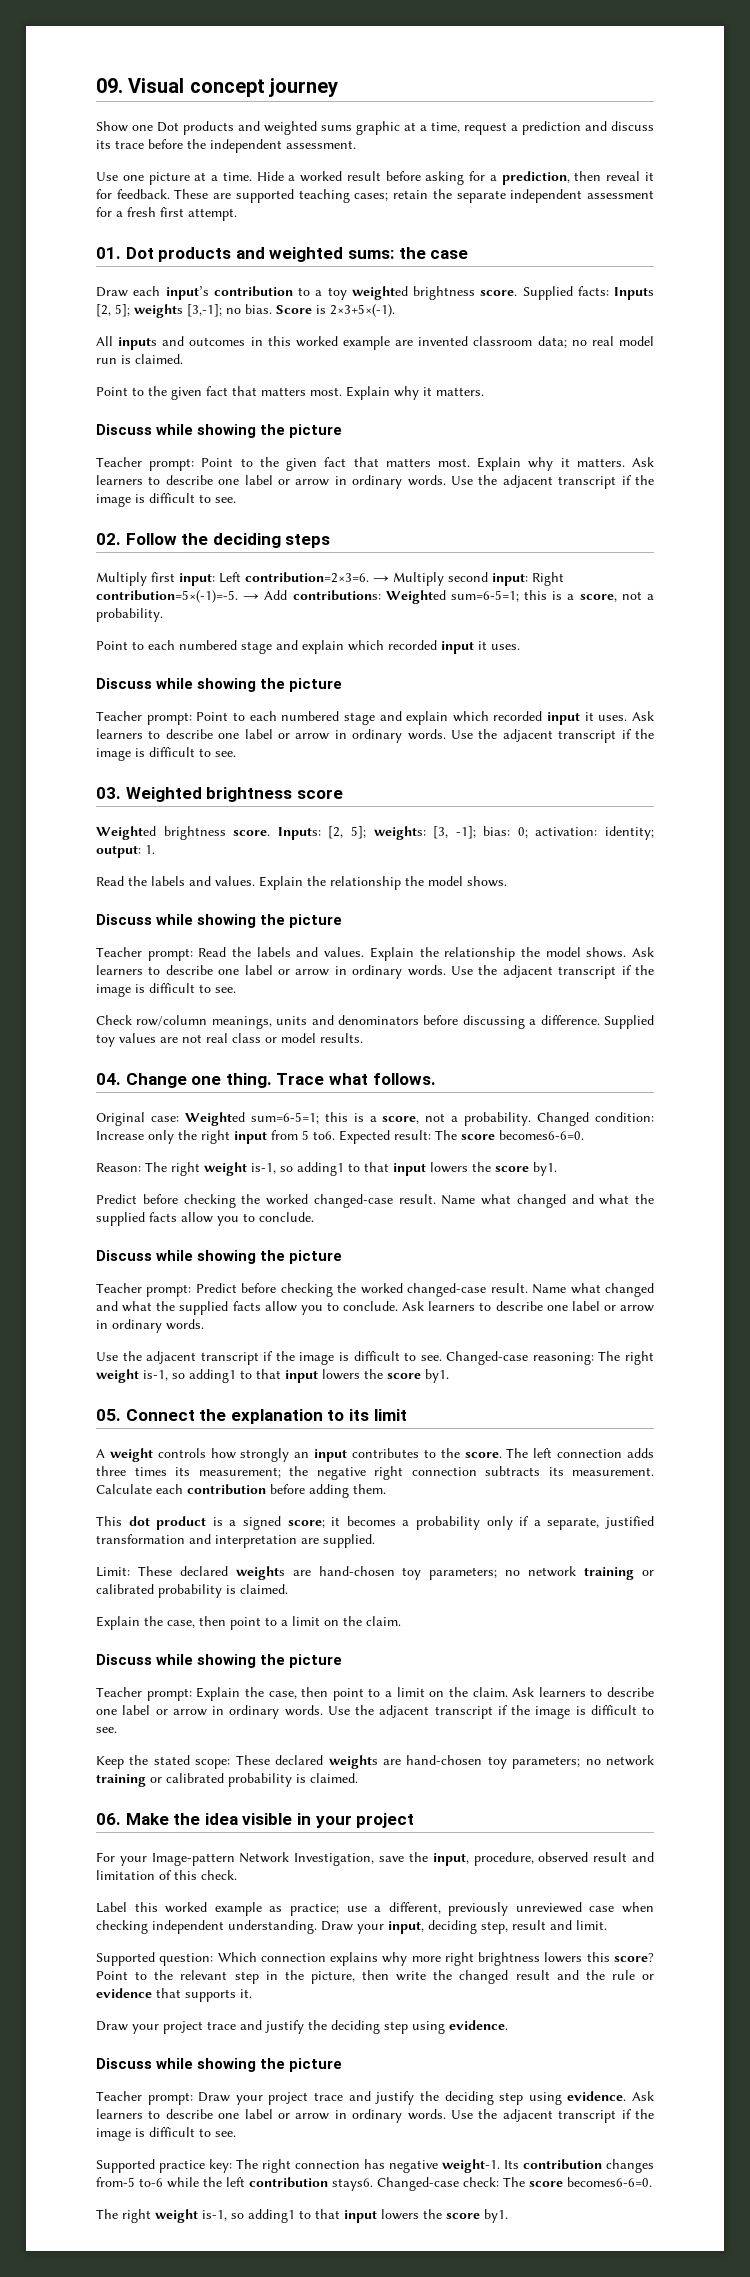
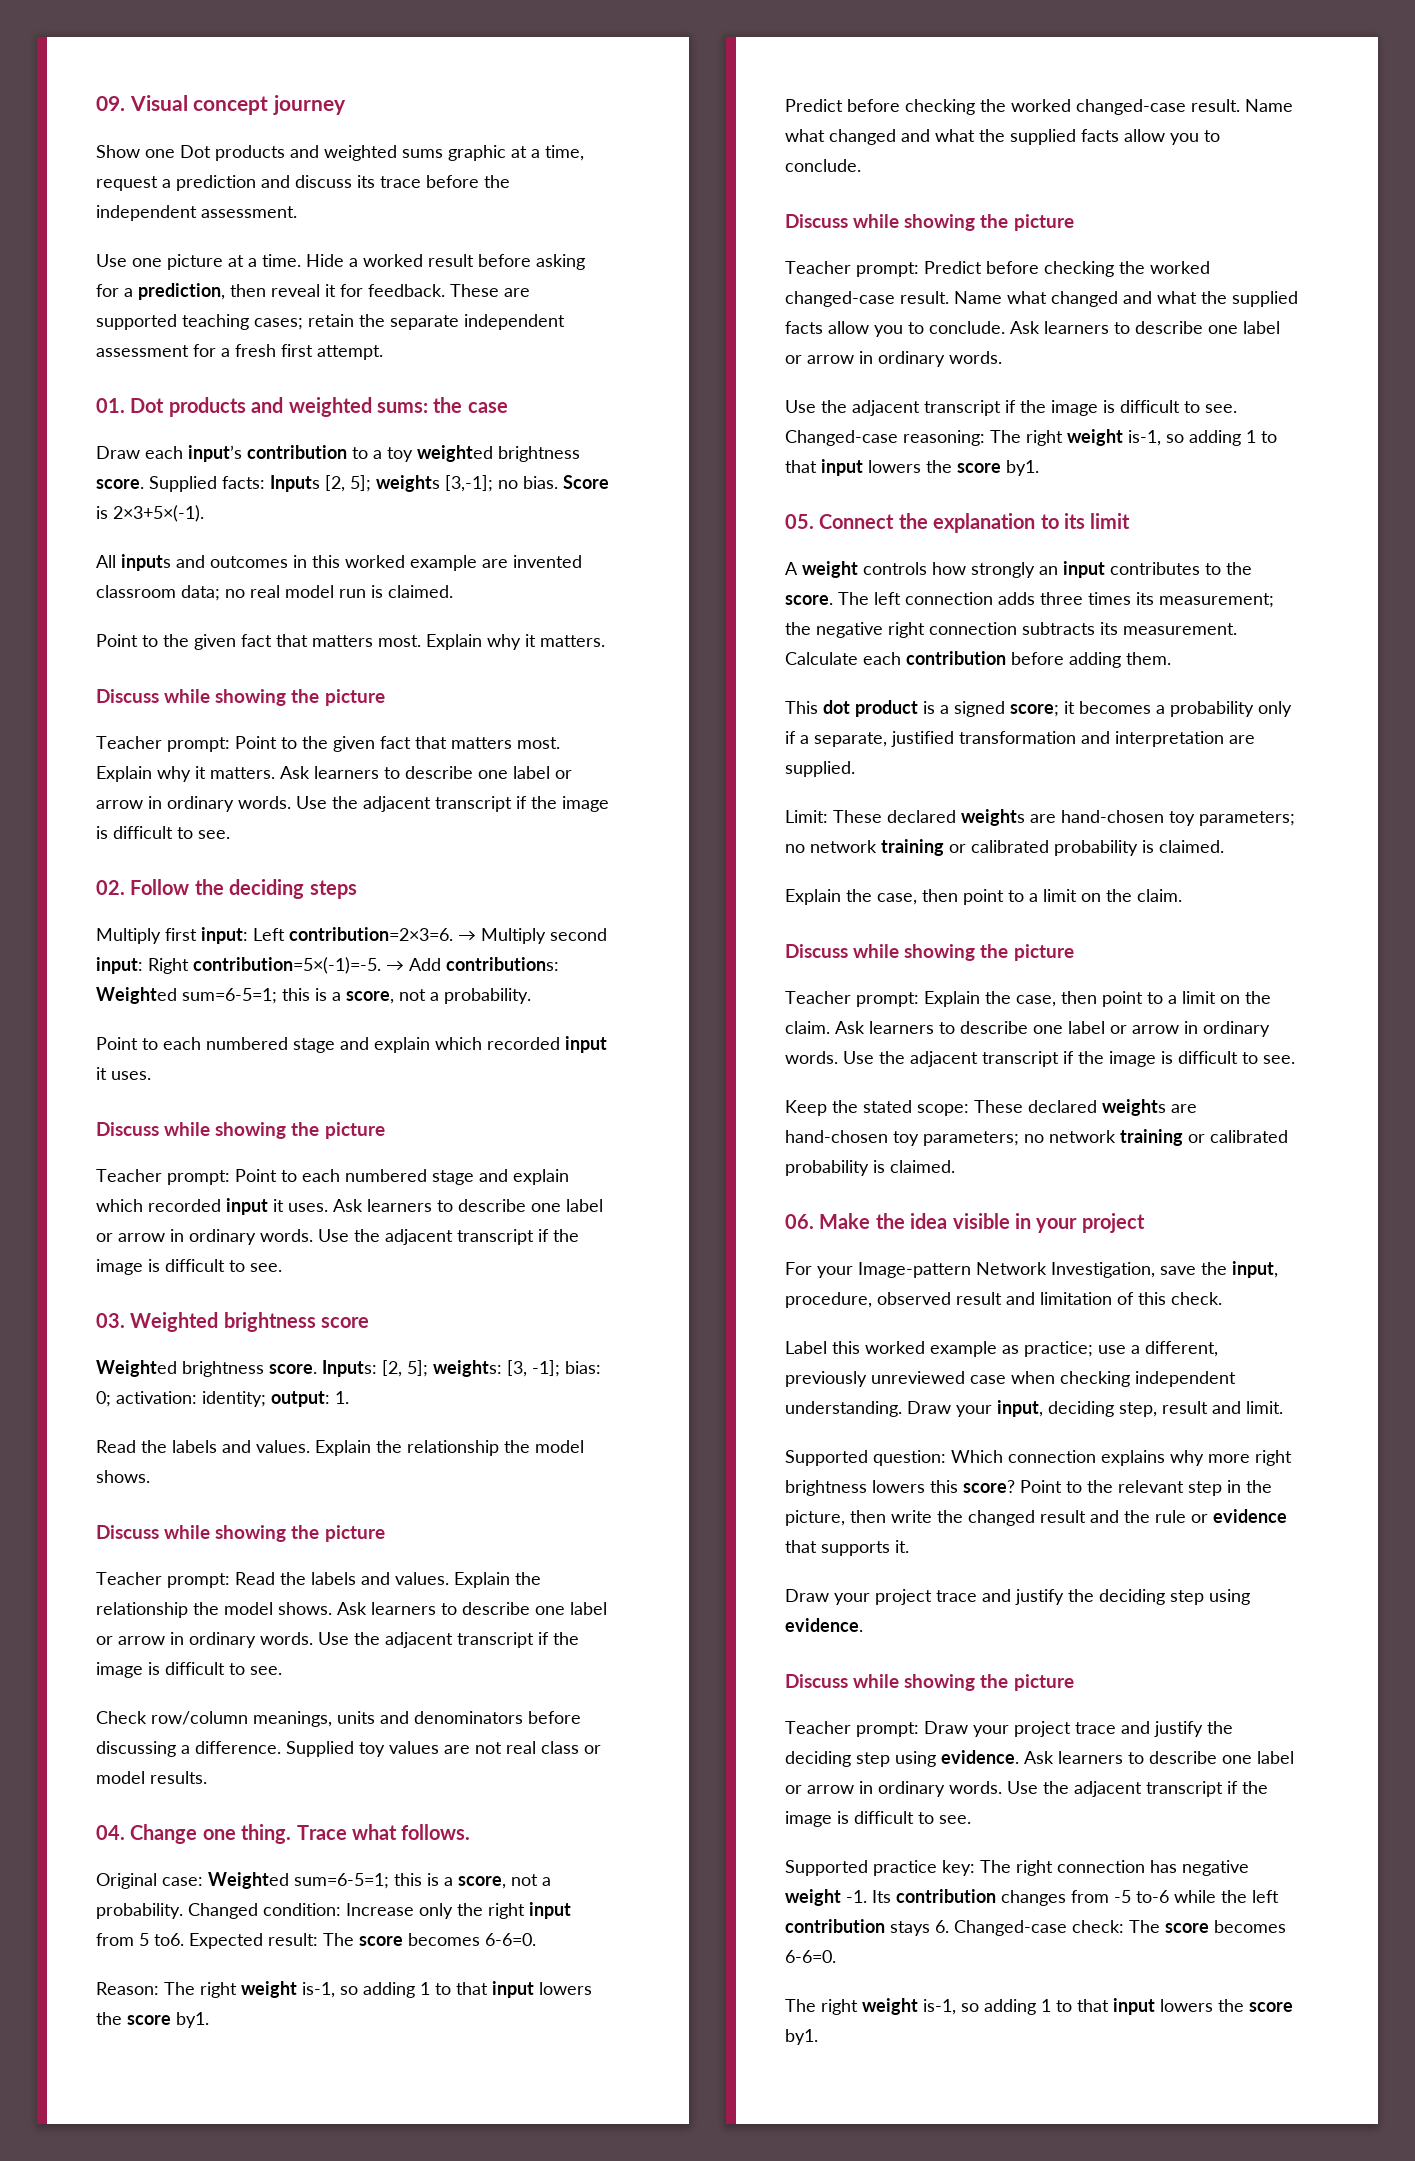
[499,1130,584,1140] becomes6-6=0. -> [408,1933,536,1946] becomes 6-6=0.
[297,1162,344,1176] adding1 -> [363,1982,430,1998] adding 1
[189,1369,236,1383] adding1 -> [1189,430,1256,446] adding 1
[442,2159,500,2173] weight-1. -> [785,1889,867,1906] weight -1.
[96,2177,135,2187] from-5 -> [1071,1890,1131,1903] from -5
[332,2178,373,2191] stays6. -> [890,1920,949,1936] stays 6.
[567,2177,652,2187] [96,2209,295,2223] becomes6-6=0. // The right weight is-1, so adding1 -> [1214,1920,1286,1933] [785,1950,836,1963] [785,1998,1051,2015] becomes 6-6=0. // The right weight is-1, so adding 1

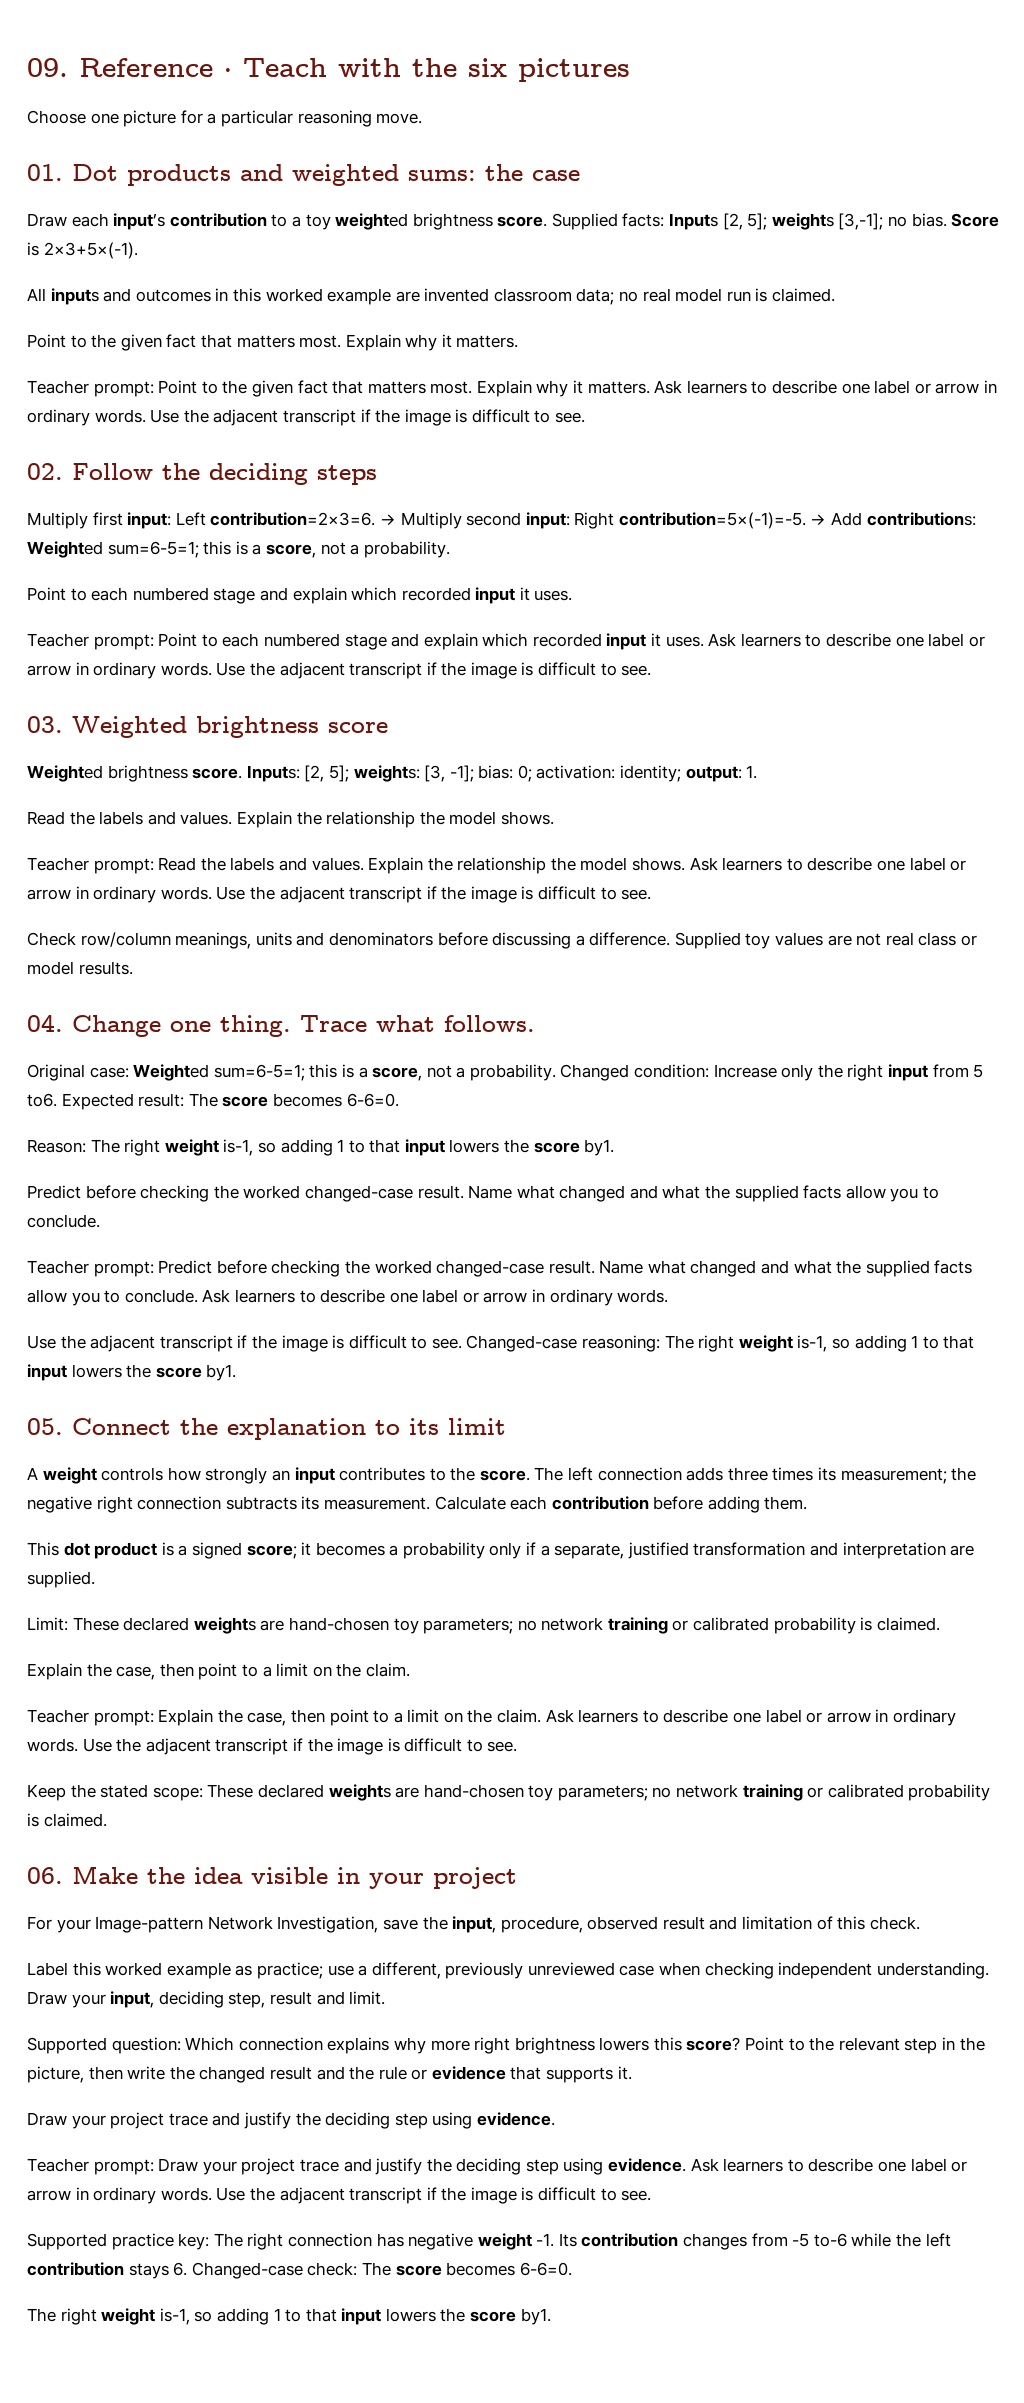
[129,95,347,115] [96,145,584,161] [96,175,510,191] [96,205,297,221] [96,254,585,270] [96,283,530,300] [96,314,565,330] [96,344,383,360] Visual concept journey // Show one Dot products and weighted sums graphic at a time, request a prediction and discuss its trace before the independent assessment. // Use one picture at a time. Hide a worked result before asking for a prediction, then reveal it for feedback. These are supported teaching cases; retain the separate independent assessment for a fresh first attempt. -> [79,58,630,82] [27,110,423,127] Reference · Teach with the six pictures // Choose one picture for a particular reasoning move.
[96,689,385,706] // Discuss while showing the picture -> (519, 341) none
[96,1122,385,1139] // Discuss while showing the picture -> (573, 595) none
[96,1525,385,1542] // Discuss while showing the picture -> (554, 818) none
[785,214,1074,231] // Discuss while showing the picture -> (100, 1221) none
[785,944,1074,961] // Discuss while showing the picture -> (410, 1670) none
[785,1674,1074,1691] // Discuss while showing the picture -> (555, 2119) none

